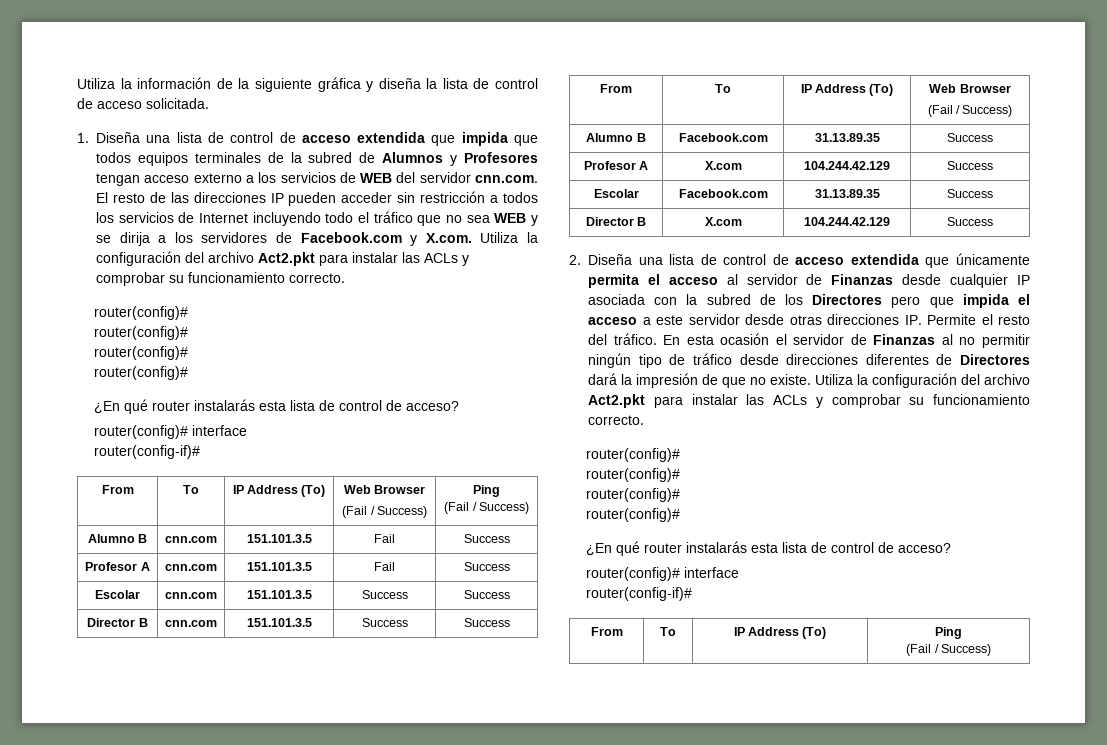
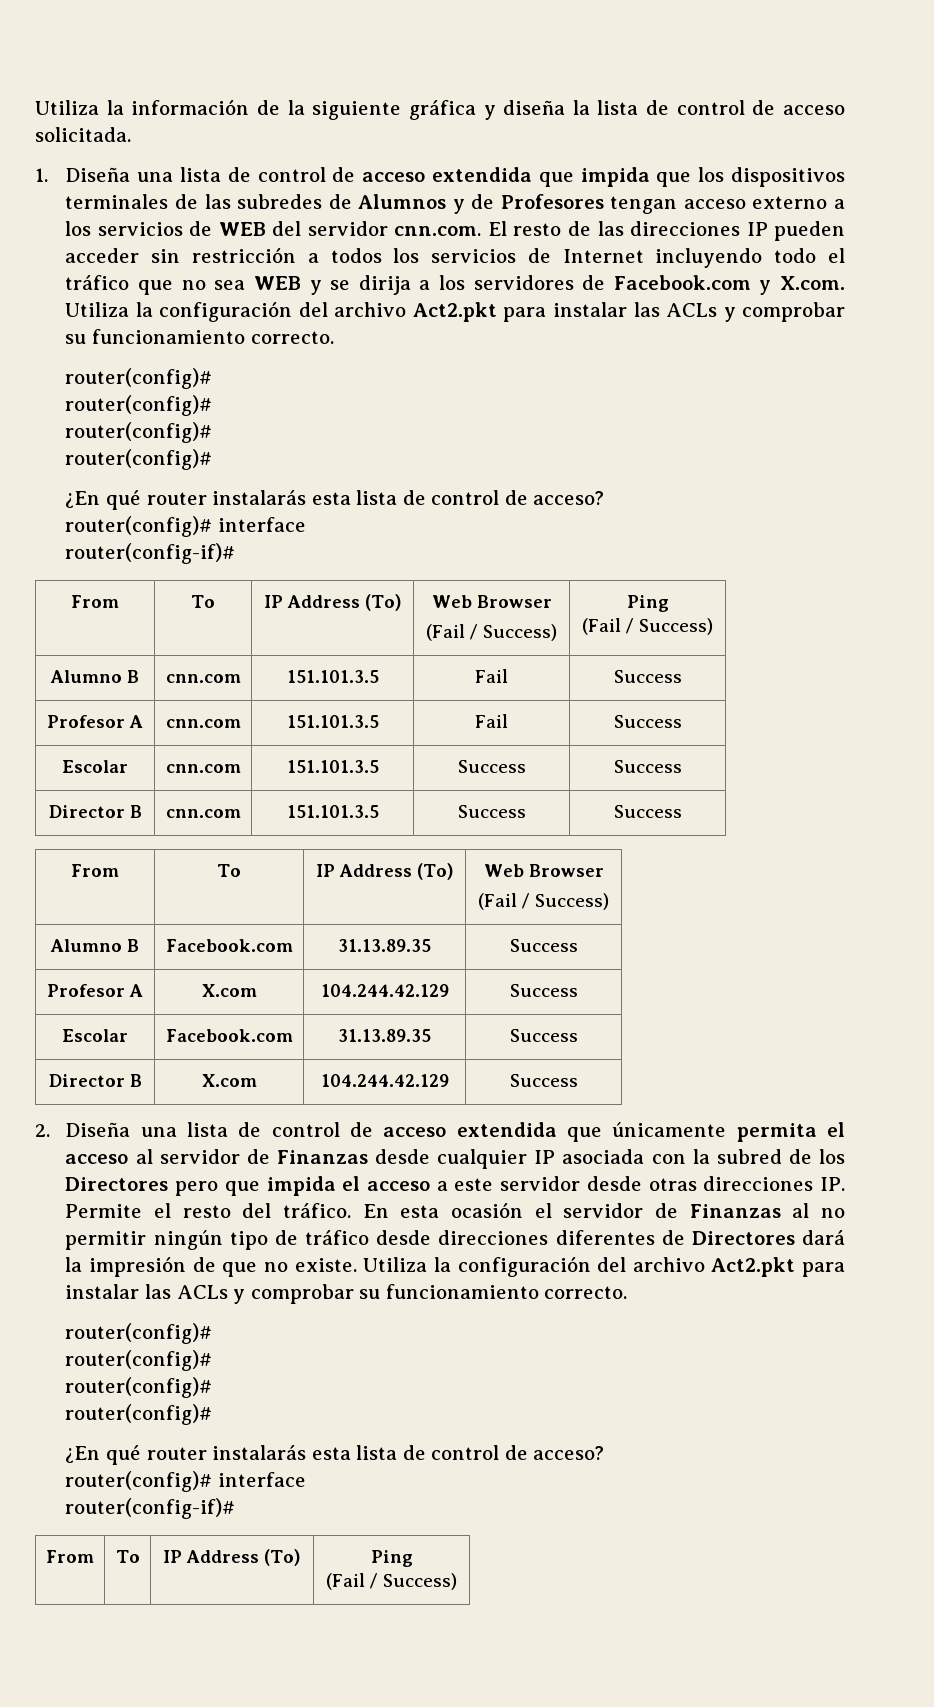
[96,152,353,166] todos equipos terminales de la subred -> [698,167,845,187] [65,194,323,209] los dispositivos terminales de las subredes
(458, 160) none -> [471,194,495,209] de

